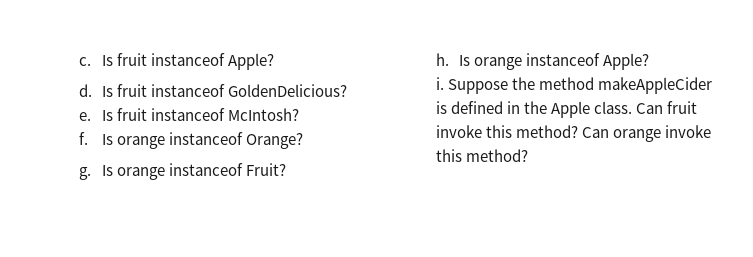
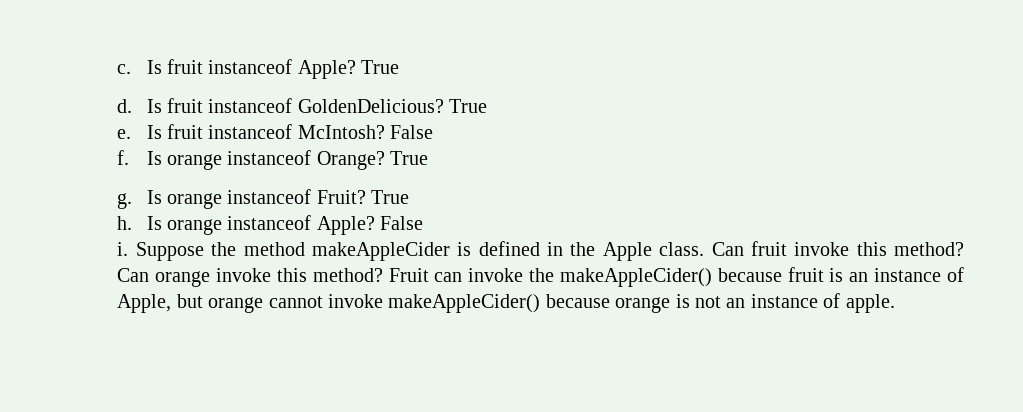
(274, 61) none -> [361,60,400,74] True
(347, 90) none -> [449,99,488,113] True
(299, 114) none -> [390,125,434,139] False
(303, 141) none -> [390,151,429,165] True
(286, 169) none -> [371,190,410,204] True
(649, 61) none -> [380,216,424,230] False
(529, 155) none -> [388,267,964,287] [117,293,895,313] Fruit can invoke the makeAppleCider() because fruit is an instance of Apple, but orange cannot invoke makeAppleCider() because orange is not an instance of apple.

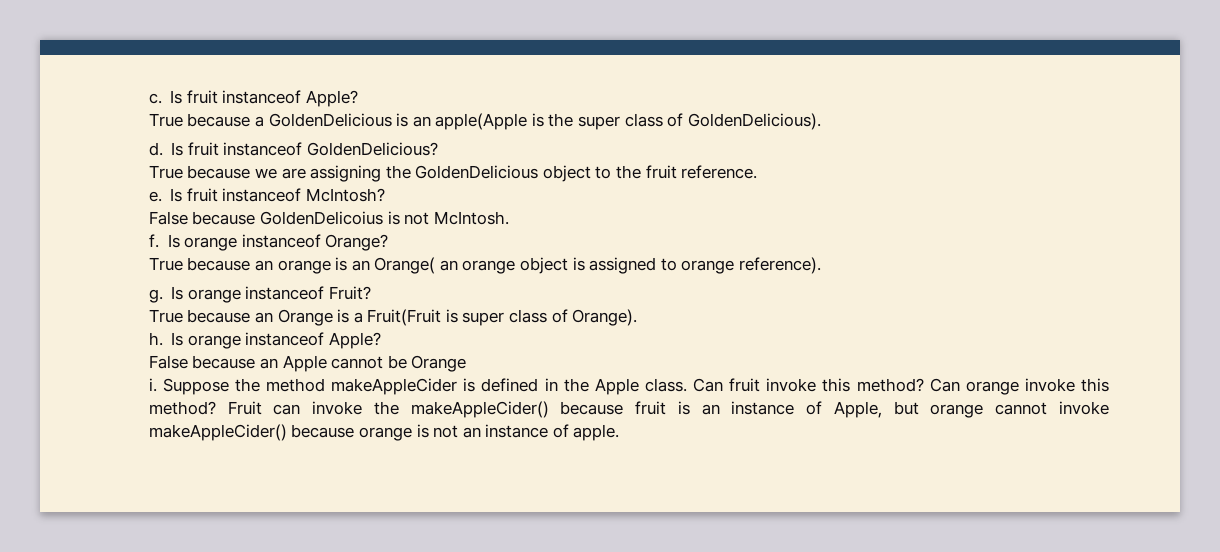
[361,60,400,74] True -> [148,113,821,130] // True because a GoldenDelicious is an apple(Apple is the super class of GoldenDelicious).
[449,99,488,113] True -> [148,165,758,182] // True because we are assigning the GoldenDelicious object to the fruit reference.
[390,125,434,139] False -> [148,211,509,225] // False because GoldenDelicoius is not McIntosh.
[390,151,429,165] True -> [148,257,822,274] // True because an orange is an Orange( an orange object is assigned to orange reference).
[371,190,410,204] True -> [148,309,638,326] // True because an Orange is a Fruit(Fruit is super class of Orange).
[380,216,424,230] False -> [148,355,467,372] // False because an Apple cannot be Orange

